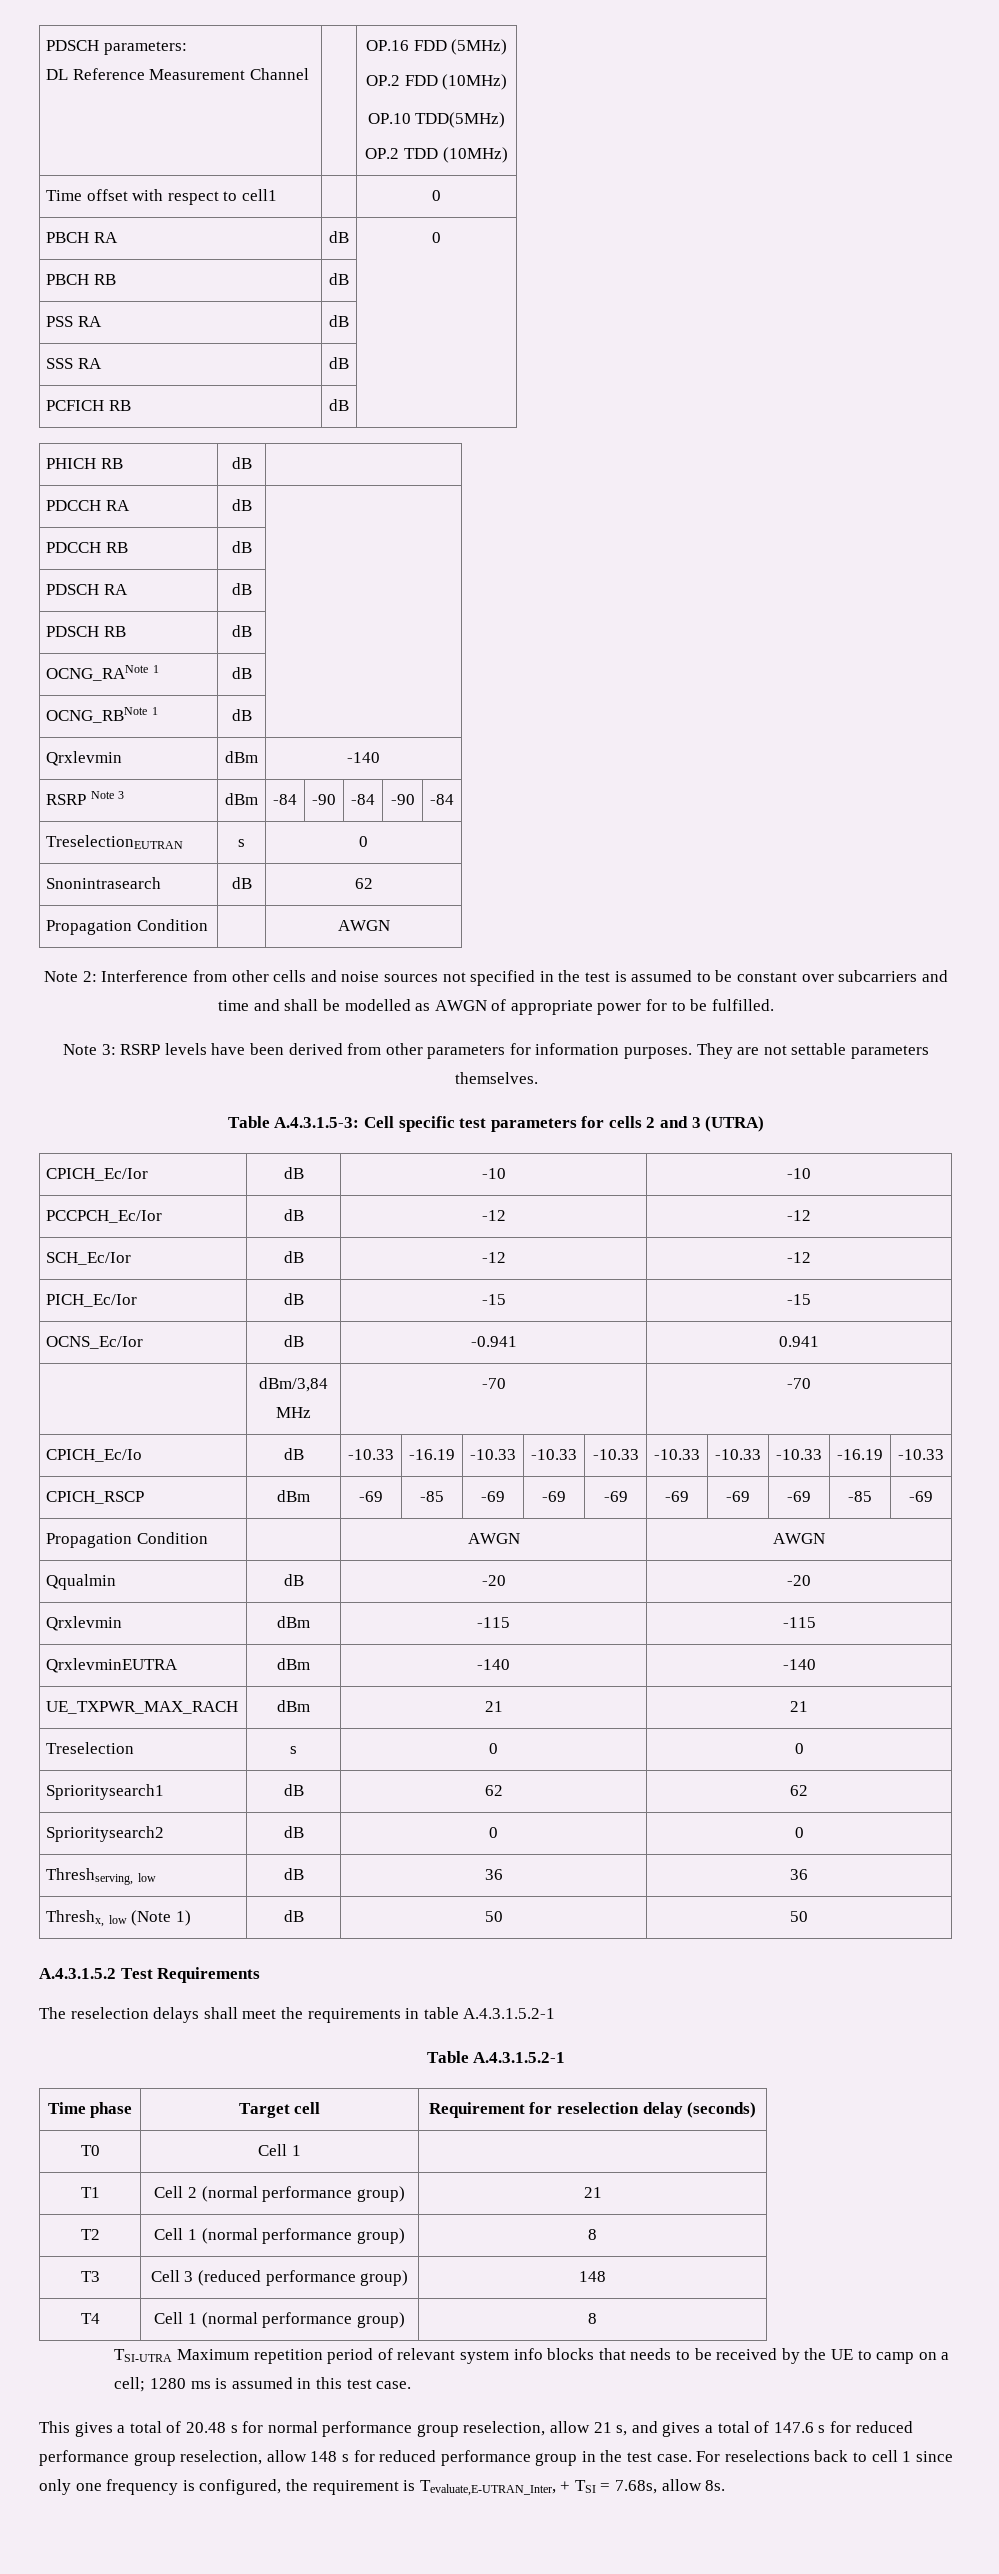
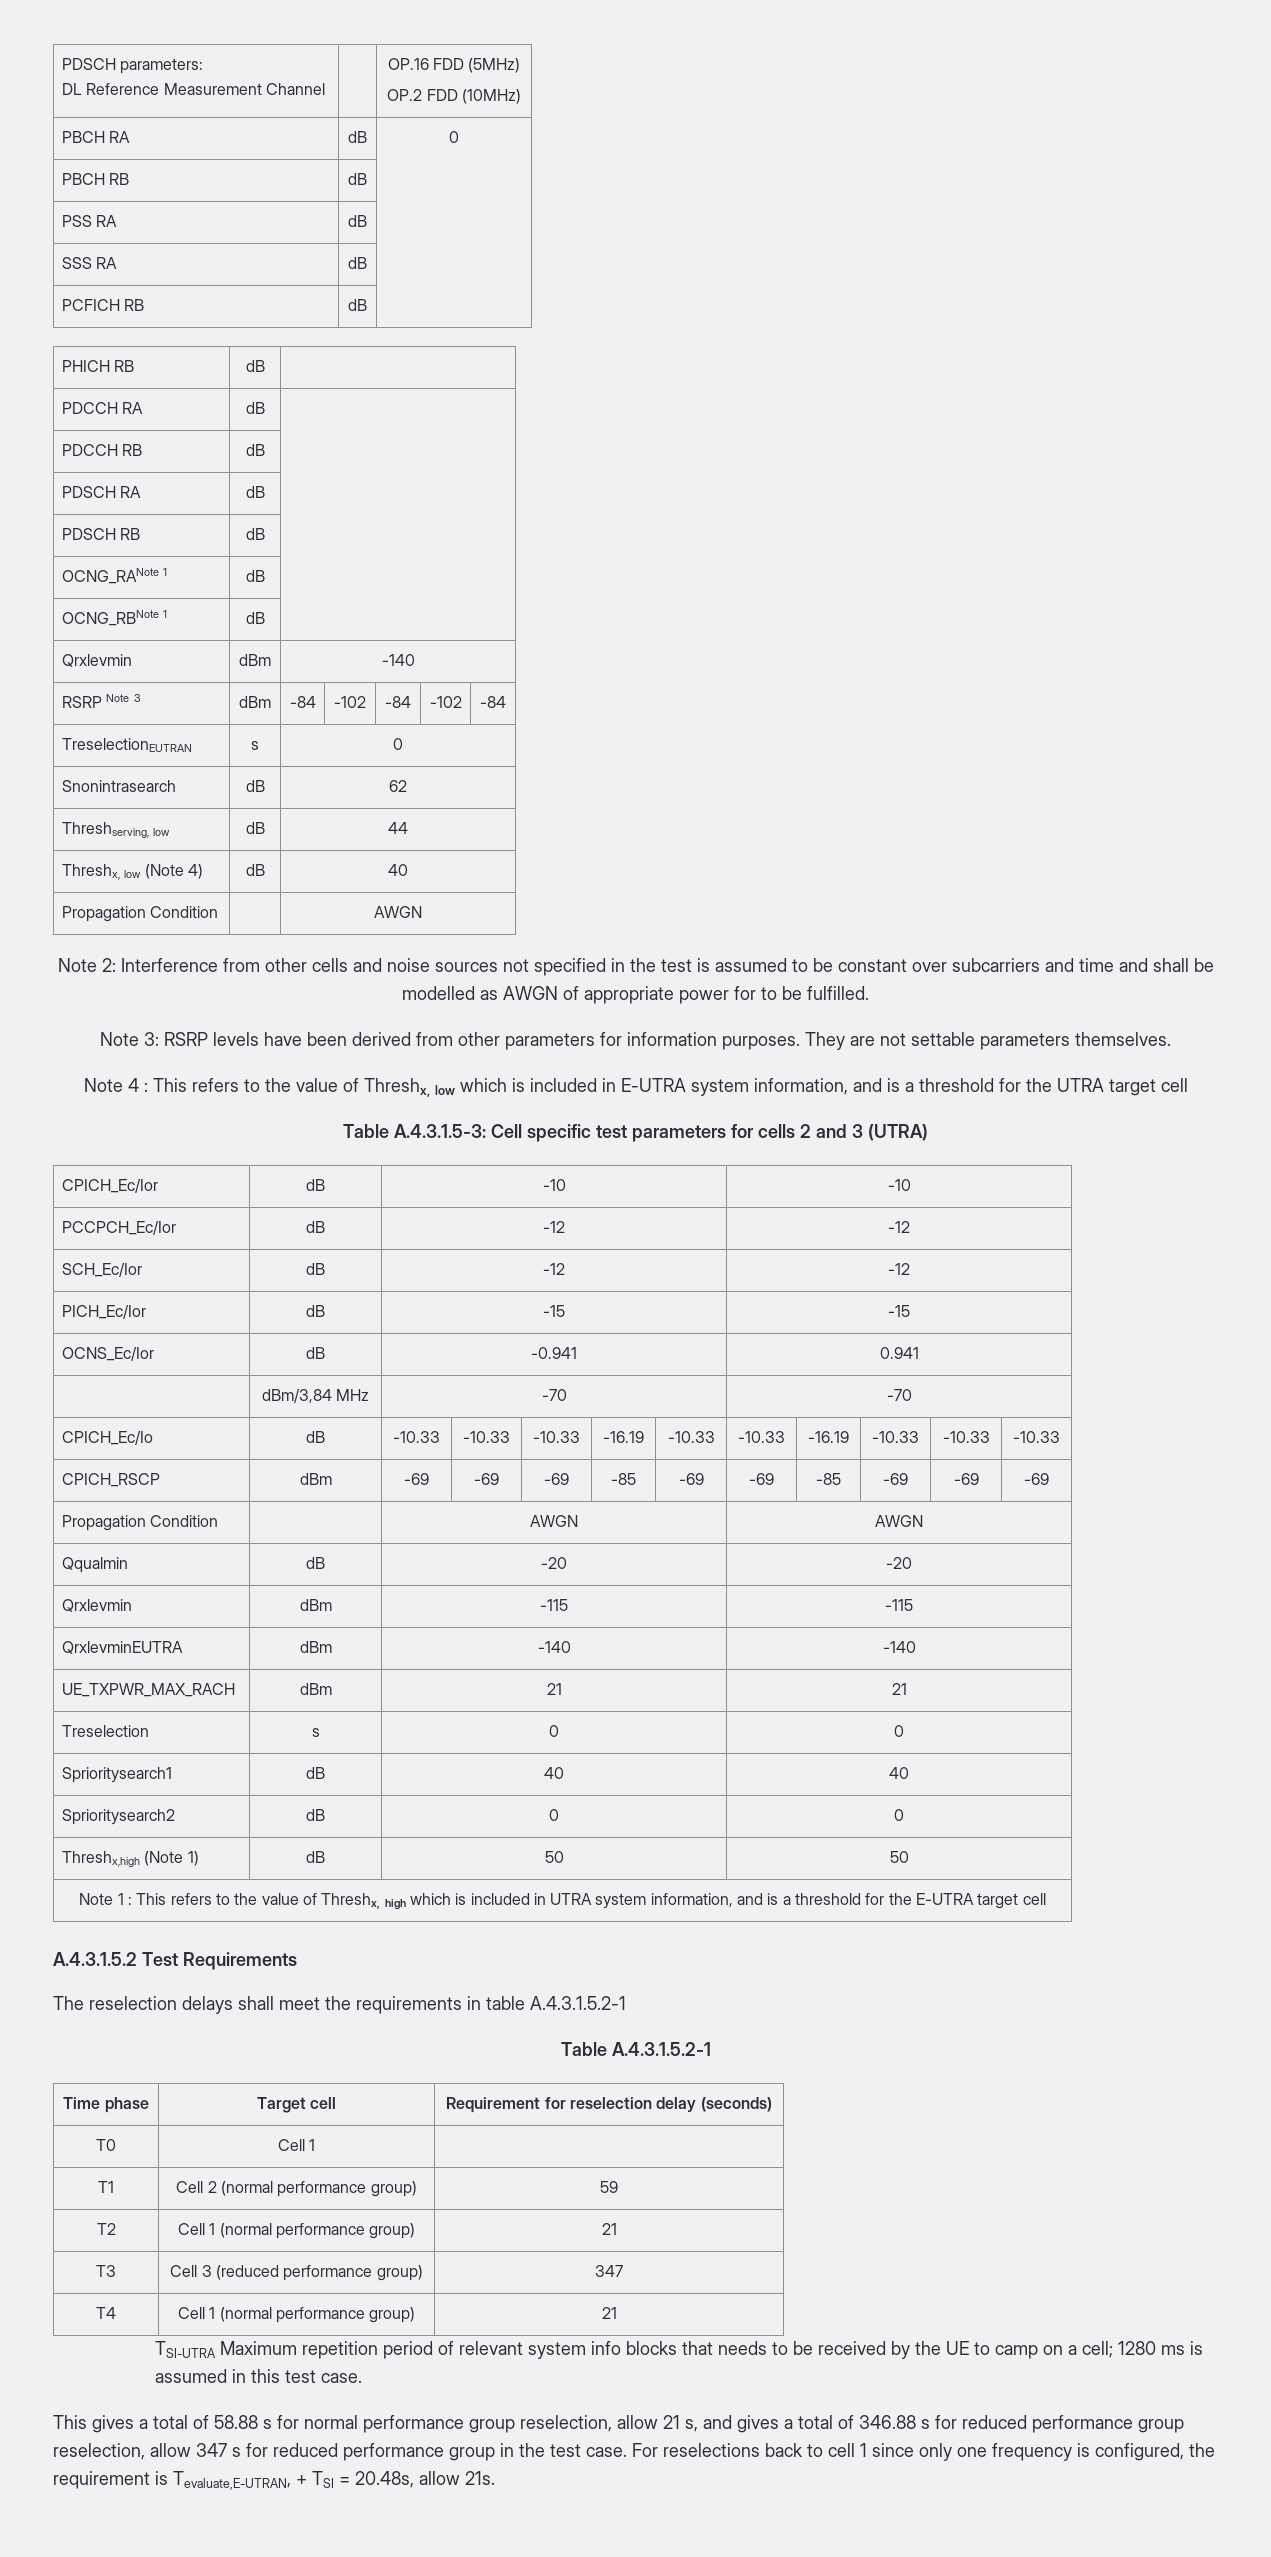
[367,112,506,128] [365,147,508,163] [46,189,278,205] [432,190,441,201] // OP.10 TDD(5MHz) // OP.2 TDD (10MHz) // Time offset with respect to cell1 | | 0 -> (521, 96) none
[312,794,336,805] [351,794,375,805] [390,794,415,805] -90 | -84 | -90 -> [334,696,366,708] [385,696,411,708] [429,696,462,708] -102 | -84 | -102
(373, 883) none -> [61,822,171,838] [245,822,265,834] [388,822,408,834] [61,864,203,880] [245,864,265,876] [388,864,408,876] // Threshserving, low | dB | 44 // Threshx, low (Note 4) | dB | 40
(538, 1078) none -> [83,1078,1188,1097] // Note 4 : This refers to the value of Threshx, low which is included in E-UTRA system information, and is a threshold for the UTRA target cell
[409,1449,455,1460] [470,1449,516,1460] [531,1449,577,1460] [592,1449,639,1460] [654,1449,700,1460] [715,1449,761,1460] [776,1449,822,1460] [837,1449,883,1460] [898,1449,944,1460] | -16.19 | -10.33 | -10.33 | -10.33 | -10.33 | -10.33 | -10.33 | -16.19 | -10.33 -> [463,1431,510,1443] [533,1431,580,1443] [603,1431,644,1443] [667,1431,715,1443] [738,1431,785,1443] [808,1431,849,1443] [872,1431,919,1443] [942,1431,990,1443] [1013,1431,1060,1443] | -10.33 | -10.33 | -16.19 | -10.33 | -10.33 | -16.19 | -10.33 | -10.33 | -10.33
[420,1491,444,1502] [481,1491,505,1502] [542,1491,566,1502] [603,1491,628,1502] [665,1491,689,1502] [726,1491,750,1502] [787,1491,811,1502] [848,1491,872,1502] [909,1491,933,1502] | -85 | -69 | -69 | -69 | -69 | -69 | -69 | -85 | -69 -> [474,1473,499,1485] [544,1473,569,1485] [611,1473,636,1485] [678,1473,704,1485] [749,1473,774,1485] [816,1473,841,1485] [883,1473,908,1485] [953,1473,979,1485] [1024,1473,1049,1485] | -69 | -69 | -85 | -69 | -69 | -85 | -69 | -69 | -69
[484,1785,503,1796] [790,1785,808,1796] 62 | 62 -> [544,1767,564,1779] [889,1767,909,1779] 40 | 40
[46,1868,156,1885] [283,1868,304,1880] [484,1869,503,1880] [790,1869,808,1880] [46,1910,127,1927] Threshserving, low | dB | 36 | 36 // Threshx, low -> [61,1851,140,1867] Threshx,high
(808, 1916) none -> [79,1893,1046,1910] // Note 1 : This refers to the value of Threshx, high which is included in UTRA system information, and is a threshold for the E-UTRA target cell
[583,2187,602,2198] 21 -> [600,2181,618,2193] 59
[588,2229,597,2240] 8 -> [601,2223,617,2235] 21
[579,2271,606,2282] 148 -> [595,2265,623,2277] 347
[588,2313,597,2324] 8 -> [601,2307,617,2319] 21
[185,2422,226,2433] 20.48 -> [214,2415,258,2429] 58.88
[773,2422,814,2433] 147.6 -> [859,2415,916,2429] 346.88
[310,2451,338,2462] 148 -> [196,2443,227,2457] 347
[419,2480,556,2496] Tevaluate,E-UTRAN_Inter, -> [173,2471,291,2490] Tevaluate,E-UTRAN,
[615,2479,726,2494] 7.68s, allow 8s. -> [355,2471,495,2488] 20.48s, allow 21s.

